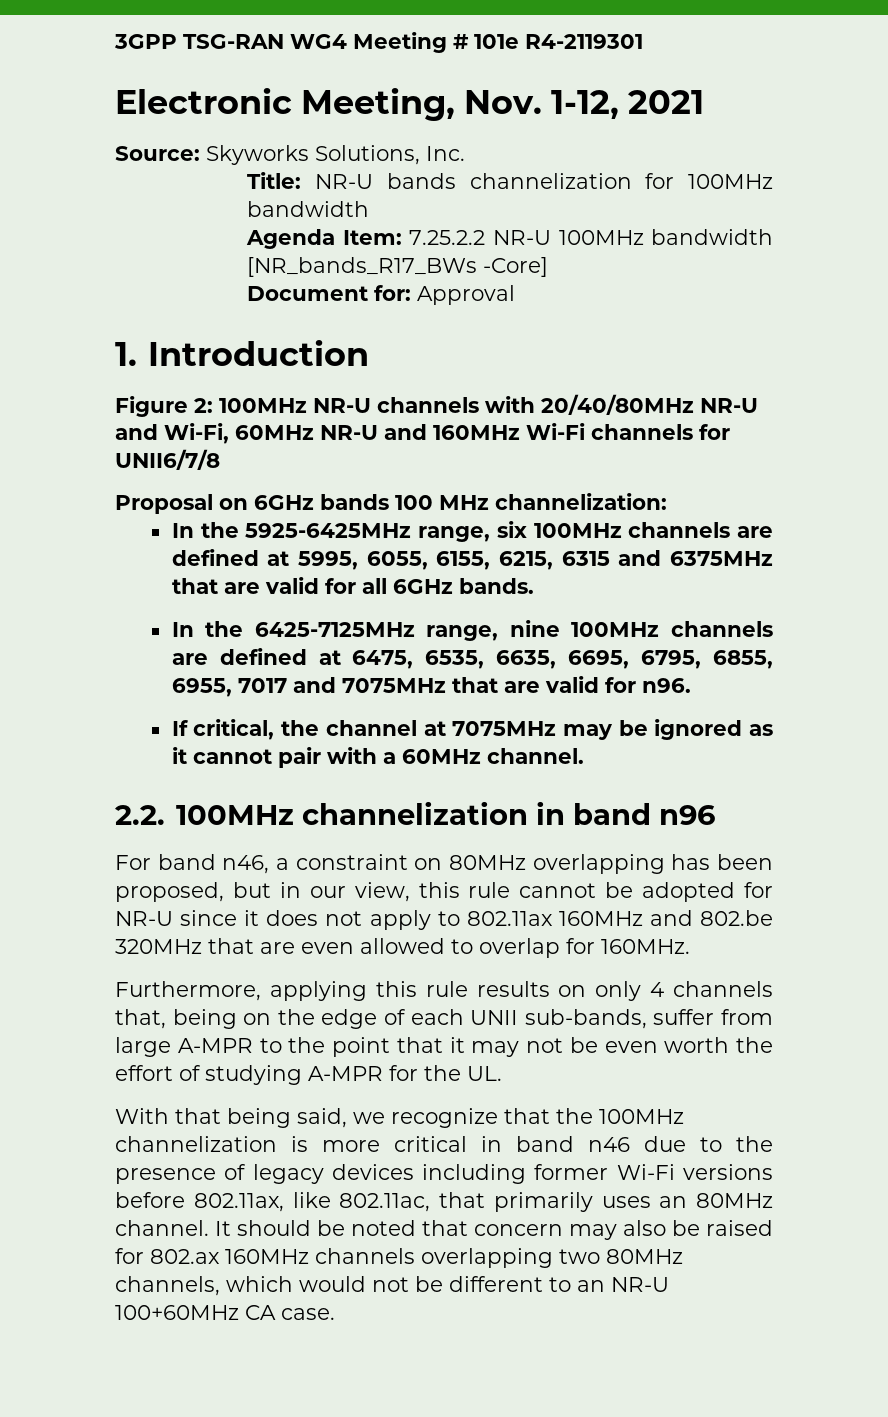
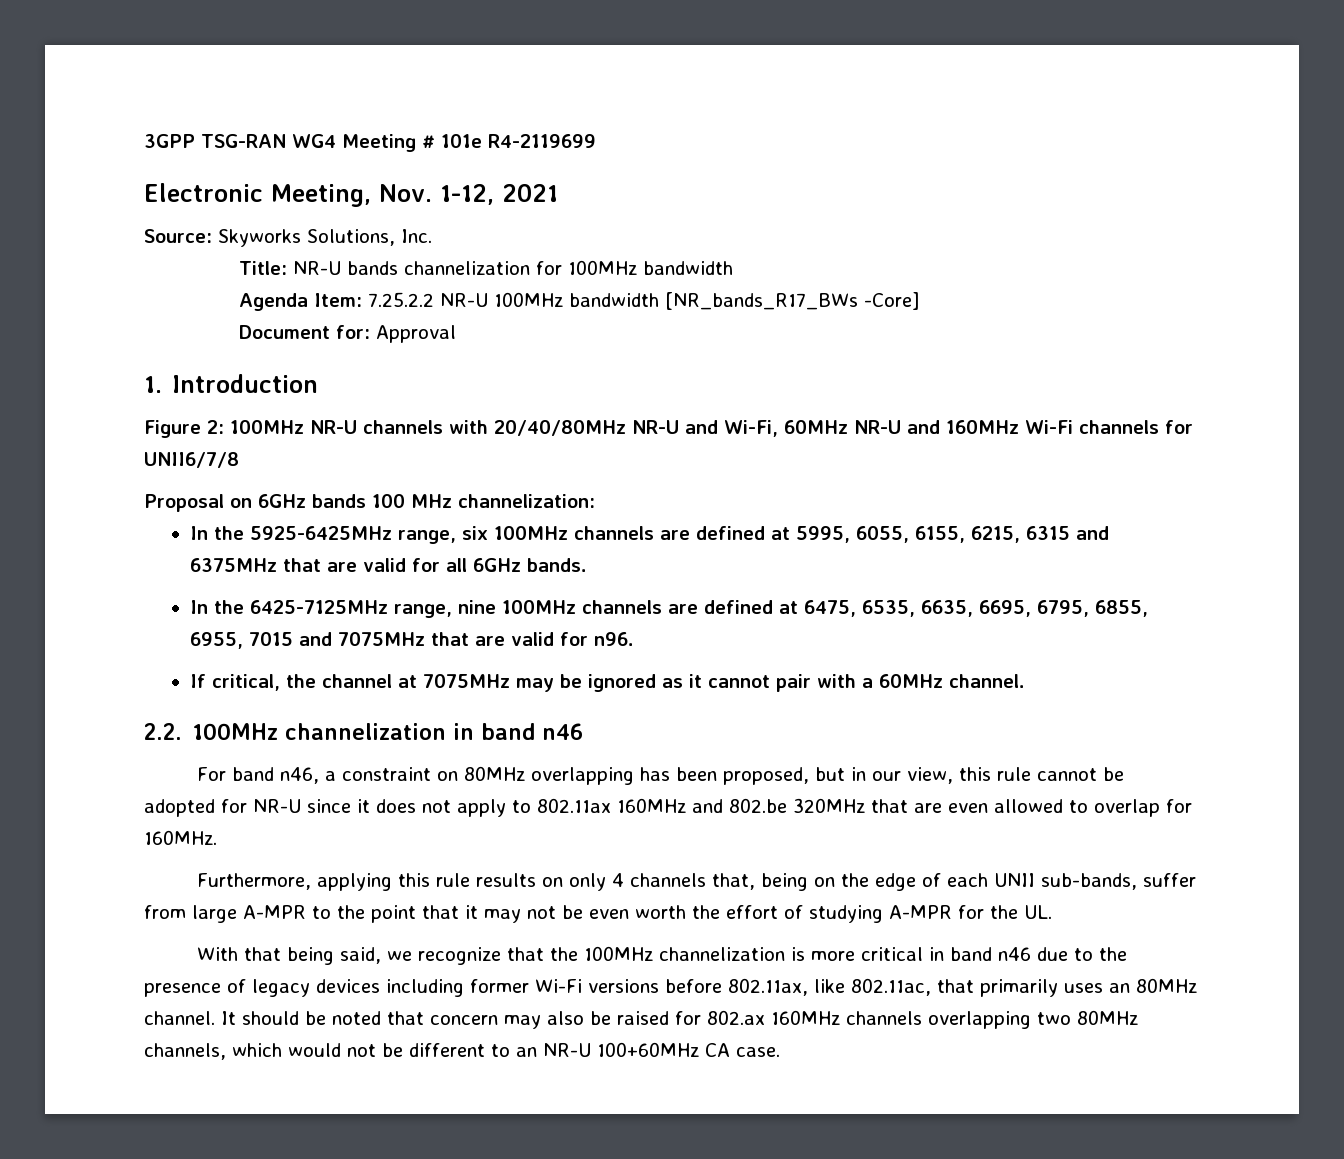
[525,34,643,49] R4-2119301 -> [488,134,596,148] R4-2119699
[237,678,287,693] 7017 -> [249,632,294,646] 7015
[658,805,715,825] n96 -> [542,723,584,740] n46

